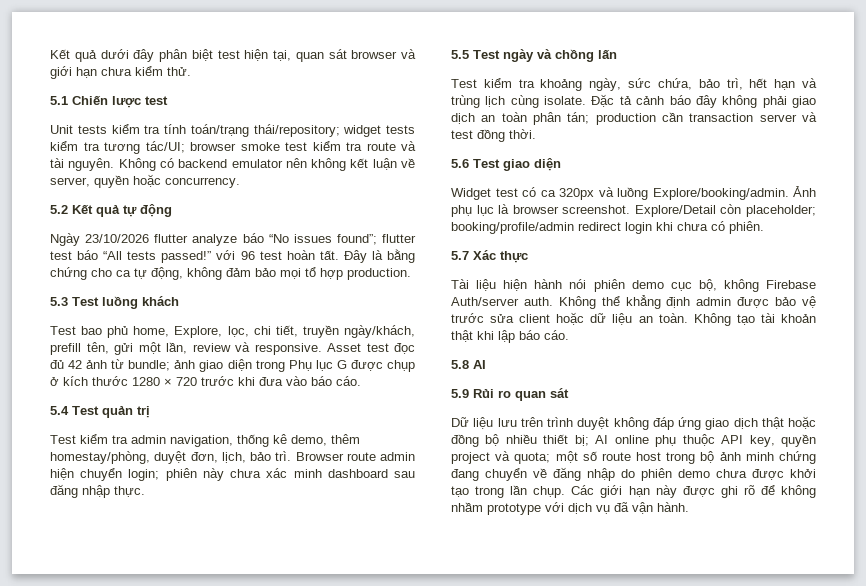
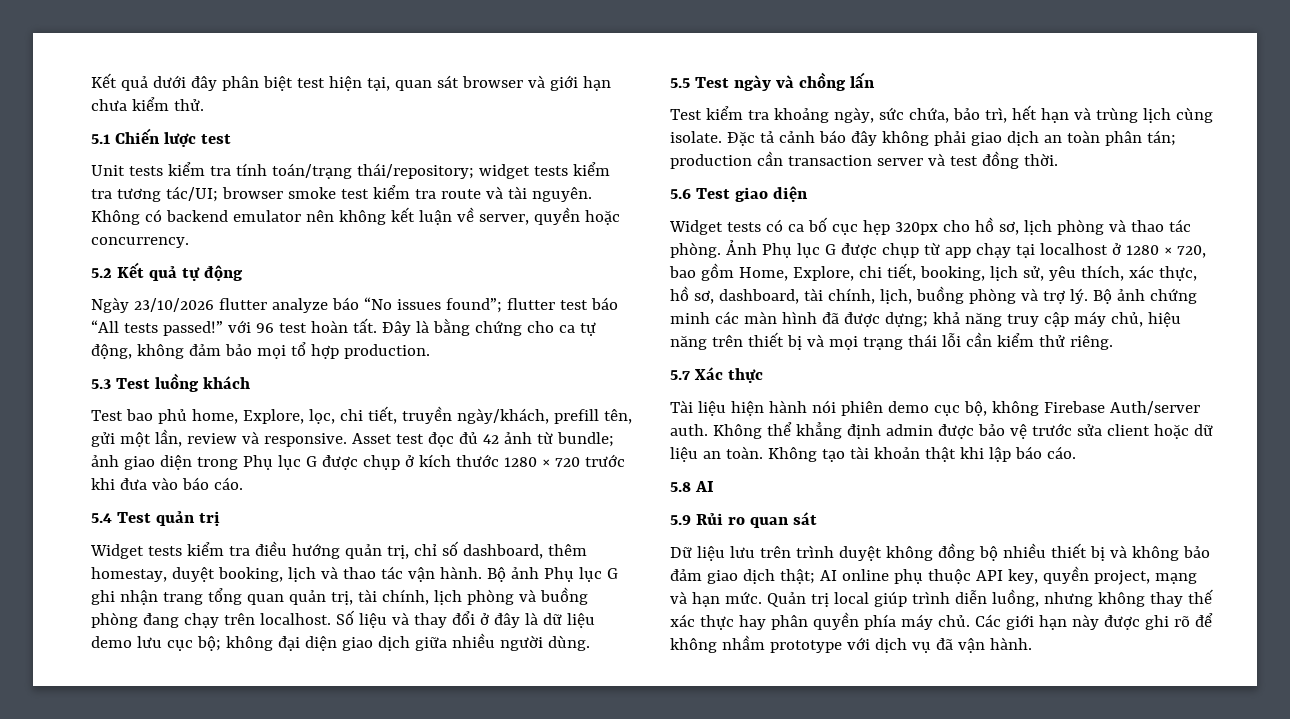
[50,434,360,447] [50,451,415,464] [50,468,416,481] [50,484,145,498] Test kiểm tra admin navigation, thống kê demo, thêm homestay/phòng, duyệt đơn, lịch, bảo trì. Browser route admin hiện chuyển login; phiên này chưa xác minh dashboard sau đăng nhập thực. -> [90,541,587,559] [91,566,618,582] [91,587,588,605] [91,610,595,628] [91,633,590,651] Widget tests kiểm tra điều hướng quản trị, chỉ số dashboard, thêm homestay, duyệt booking, lịch và thao tác vận hành. Bộ ảnh Phụ lục G ghi nhận trang tổng quan quản trị, tài chính, lịch phòng và buồng phòng đang chạy trên localhost. Số liệu và thay đổi ở đây là dữ liệu demo lưu cục bộ; không đại diện giao dịch giữa nhiều người dùng.
[495,188,518,197] test -> [726,222,761,232] tests
[559,186,816,200] [451,204,816,217] [451,221,764,234] 320px và luồng Explore/booking/admin. Ảnh phụ lục là browser screenshot. Explore/Detail còn placeholder; booking/profile/admin redirect login khi chưa có phiên. -> [807,217,1191,235] [670,240,1206,258] [669,263,1197,281] [670,286,1197,304] [670,311,1181,327] [670,332,1113,350] bố cục hẹp 320px cho hồ sơ, lịch phòng và thao tác phòng. Ảnh Phụ lục G được chụp từ app chạy tại localhost ở 1280 × 720, bao gồm Home, Explore, chi tiết, booking, lịch sử, yêu thích, xác thực, hồ sơ, dashboard, tài chính, lịch, buồng phòng và trợ lý. Bộ ảnh chứng minh các màn hình đã được dựng; khả năng truy cập máy chủ, hiệu năng trên thiết bị và mọi trạng thái lỗi cần kiểm thử riêng.
[652,416,816,430] [451,434,589,447] đáp ứng giao dịch thật hoặc đồng bộ nhiều thiết bị; -> [937,543,1210,561] [670,569,815,584] đồng bộ nhiều thiết bị và không bảo đảm giao dịch thật;
[451,451,816,464] [451,467,816,481] [451,485,566,498] project và quota; một số route host trong bộ ảnh minh chứng đang chuyển về đăng nhập do phiên demo chưa được khởi tạo trong lần chụp. -> [1093,570,1197,585] [670,589,1213,607] [670,612,970,630] project, mạng và hạn mức. Quản trị local giúp trình diễn luồng, nhưng không thay thế xác thực hay phân quyền phía máy chủ.

